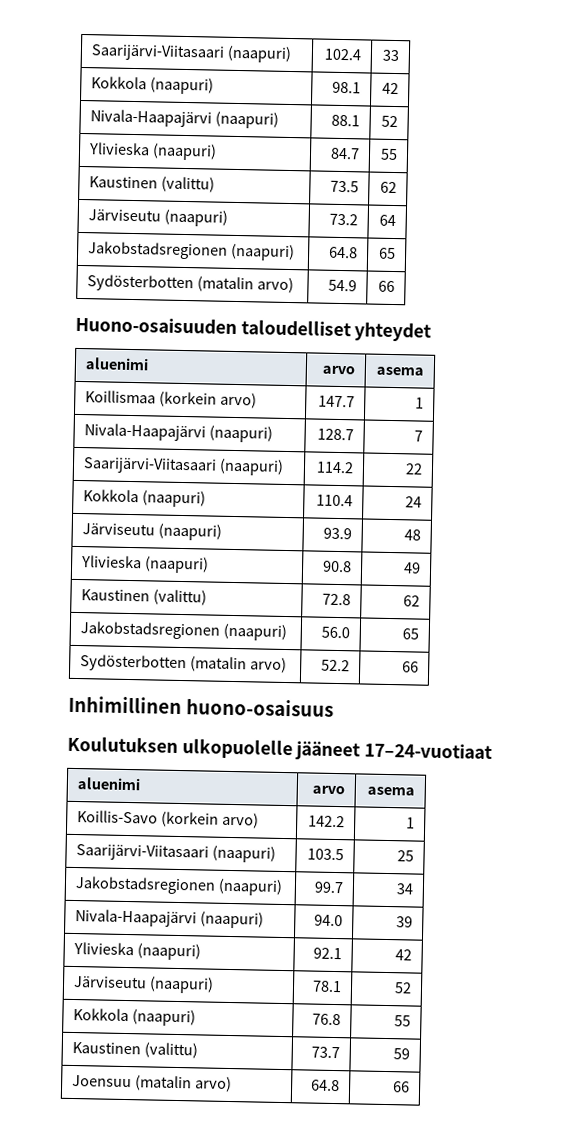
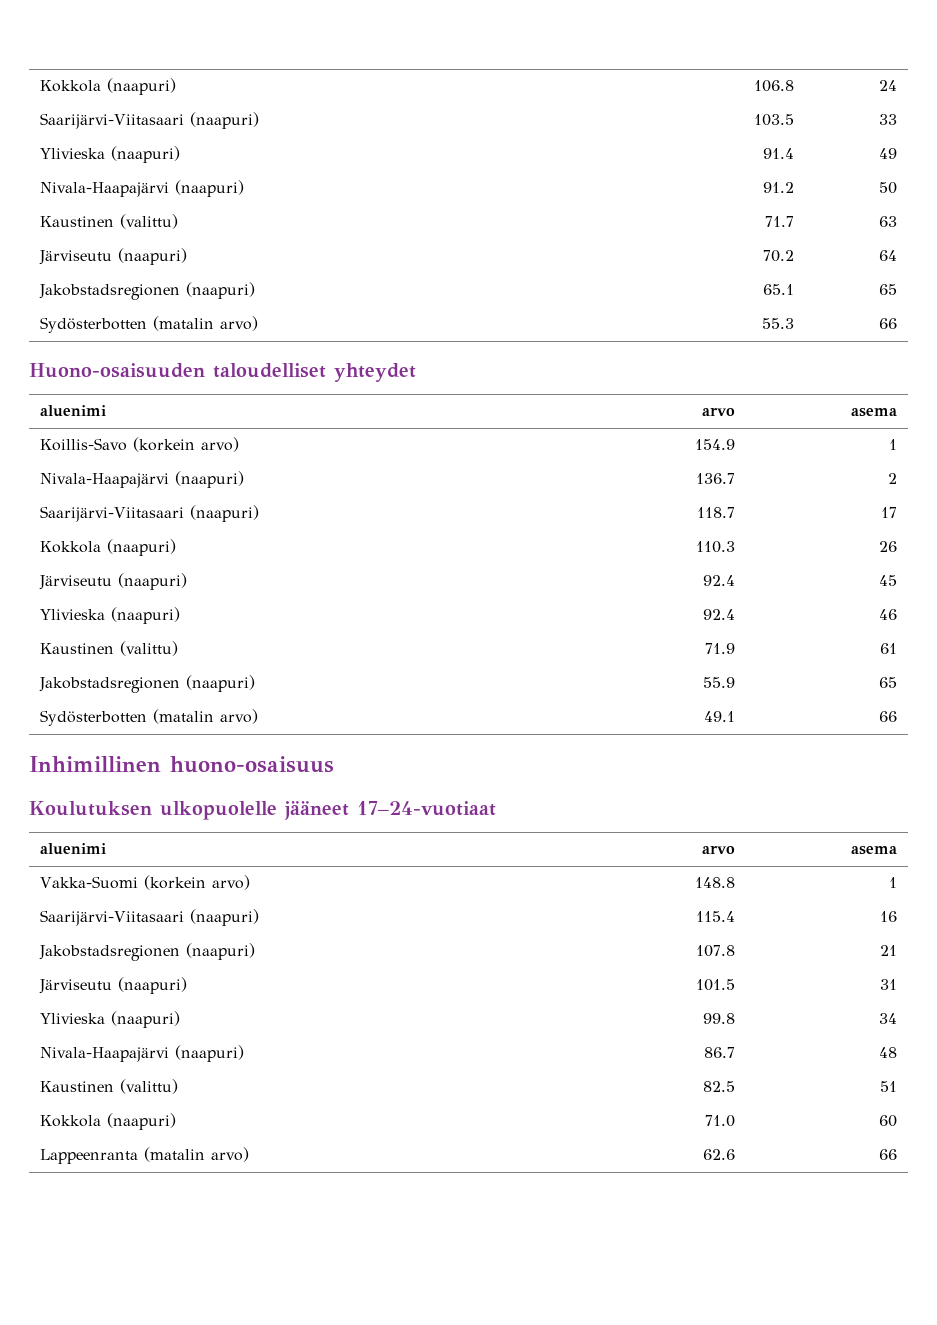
[90,44,292,63] [324,48,363,61] Saarijärvi-Viitasaari (naapuri) | 102.4 -> [39,78,176,95] [754,80,795,92] [879,80,898,91] [39,112,259,129] [754,114,795,126] Kokkola (naapuri) | 106.8 | 24 // Saarijärvi-Viitasaari (naapuri) | 103.5
[90,76,214,95] [332,81,362,94] [382,82,400,95] [89,109,279,129] [331,114,361,127] [381,115,399,128] [87,142,217,161] [330,147,361,160] [380,148,399,161] [88,176,215,193] [330,180,360,193] [380,181,398,194] [87,209,228,227] [329,213,359,226] Kokkola (naapuri) | 98.1 | 42 // Nivala-Haapajärvi (naapuri) | 88.1 | 52 // Ylivieska (naapuri) | 84.7 | 55 // Kaustinen (valittu) | 73.5 | 62 // Järviseutu (naapuri) | 73.2 -> [39,146,180,163] [763,148,795,159] [879,148,898,159] [39,180,244,197] [763,182,795,193] [879,182,898,194] [39,214,178,229] [765,216,795,227] [879,216,898,227] [38,248,187,265] [763,250,795,262] Ylivieska (naapuri) | 91.4 | 49 // Nivala-Haapajärvi (naapuri) | 91.2 | 50 // Kaustinen (valittu) | 71.7 | 63 // Järviseutu (naapuri) | 70.2
[329,246,359,259] [379,247,397,260] [86,274,294,294] [328,279,358,292] 64.8 | 65 // Sydösterbotten (matalin arvo) | 54.9 -> [763,284,795,295] [879,284,898,295] [39,316,258,333] [762,318,795,329] 65.1 | 65 // Sydösterbotten (matalin arvo) | 55.3
[84,390,257,409] [318,395,356,408] Koillismaa (korkein arvo) | 147.7 -> [39,437,239,452] [695,439,736,450] Koillis-Savo (korkein arvo) | 154.9
[317,428,355,441] [414,430,424,442] [82,457,284,476] [316,461,355,474] [405,463,424,475] [82,489,206,508] [316,494,354,507] [405,496,423,508] [81,523,222,541] [323,527,353,540] [404,529,422,541] [80,555,209,574] [322,560,353,573] [403,562,422,574] [80,589,207,606] [322,593,352,606] [403,595,421,607] [79,621,287,642] [321,626,351,639] [402,628,420,640] [79,654,287,674] [321,659,351,672] 128.7 | 7 // Saarijärvi-Viitasaari (naapuri) | 114.2 | 22 // Kokkola (naapuri) | 110.4 | 24 // Järviseutu (naapuri) | 93.9 | 48 // Ylivieska (naapuri) | 90.8 | 49 // Kaustinen (valittu) | 72.8 | 62 // Jakobstadsregionen (naapuri) | 56.0 | 65 // Sydösterbotten (matalin arvo) | 52.2 -> [696,473,736,484] [888,473,898,484] [39,505,259,522] [697,507,736,518] [881,507,898,518] [39,539,176,556] [696,541,736,553] [879,541,898,552] [38,573,187,590] [703,575,736,586] [879,575,898,586] [39,607,180,624] [703,609,736,620] [879,609,898,620] [39,641,178,656] [705,643,736,654] [880,643,898,654] [38,675,255,693] [703,677,736,688] [879,677,898,688] [39,709,258,726] [704,711,736,722] 136.7 | 2 // Saarijärvi-Viitasaari (naapuri) | 118.7 | 17 // Kokkola (naapuri) | 110.3 | 26 // Järviseutu (naapuri) | 92.4 | 45 // Ylivieska (naapuri) | 92.4 | 46 // Kaustinen (valittu) | 71.9 | 61 // Jakobstadsregionen (naapuri) | 55.9 | 65 // Sydösterbotten (matalin arvo) | 49.1
[76,810,259,829] [308,815,346,828] Koillis-Savo (korkein arvo) | 142.2 -> [39,875,250,890] [695,877,736,888] Vakka-Suomi (korkein arvo) | 148.8
[307,848,345,861] [397,850,415,862] [74,876,283,896] [314,881,345,894] [396,883,415,895] [74,909,264,929] [314,914,344,927] [396,916,414,928] [72,941,201,961] [313,947,343,960] [395,949,413,961] [72,975,214,994] [312,980,343,993] [394,982,413,994] [72,1007,196,1027] [312,1013,342,1026] [394,1015,412,1027] [71,1041,198,1059] [311,1046,341,1059] [393,1048,411,1060] [71,1074,232,1093] [311,1079,341,1092] 103.5 | 25 // Jakobstadsregionen (naapuri) | 99.7 | 34 // Nivala-Haapajärvi (naapuri) | 94.0 | 39 // Ylivieska (naapuri) | 92.1 | 42 // Järviseutu (naapuri) | 78.1 | 52 // Kokkola (naapuri) | 76.8 | 55 // Kaustinen (valittu) | 73.7 | 59 // Joensuu (matalin arvo) | 64.8 -> [696,911,736,922] [880,911,898,922] [38,943,255,961] [696,945,736,957] [880,945,898,956] [38,977,187,994] [696,979,736,991] [880,979,898,990] [39,1011,180,1028] [703,1013,736,1024] [879,1013,898,1024] [39,1045,244,1062] [704,1047,736,1058] [879,1047,898,1058] [39,1079,178,1094] [703,1081,736,1092] [880,1081,898,1092] [39,1113,176,1130] [705,1115,736,1127] [879,1115,898,1127] [39,1147,249,1164] [703,1149,736,1160] 115.4 | 16 // Jakobstadsregionen (naapuri) | 107.8 | 21 // Järviseutu (naapuri) | 101.5 | 31 // Ylivieska (naapuri) | 99.8 | 34 // Nivala-Haapajärvi (naapuri) | 86.7 | 48 // Kaustinen (valittu) | 82.5 | 51 // Kokkola (naapuri) | 71.0 | 60 // Lappeenranta (matalin arvo) | 62.6

